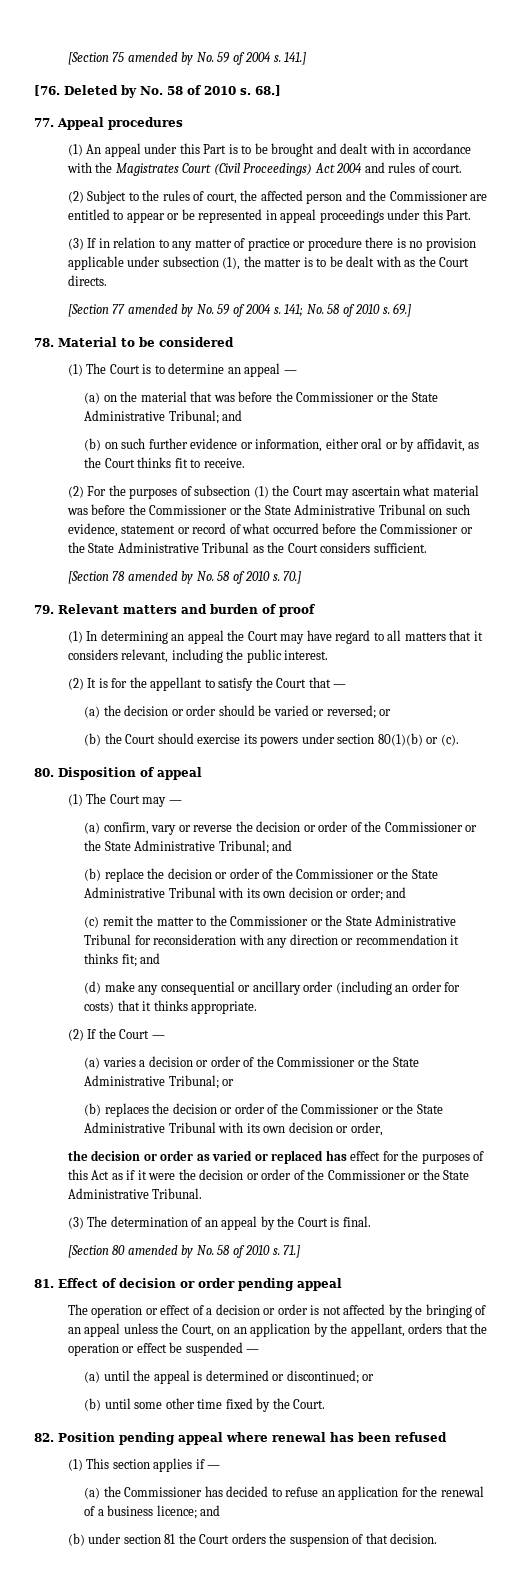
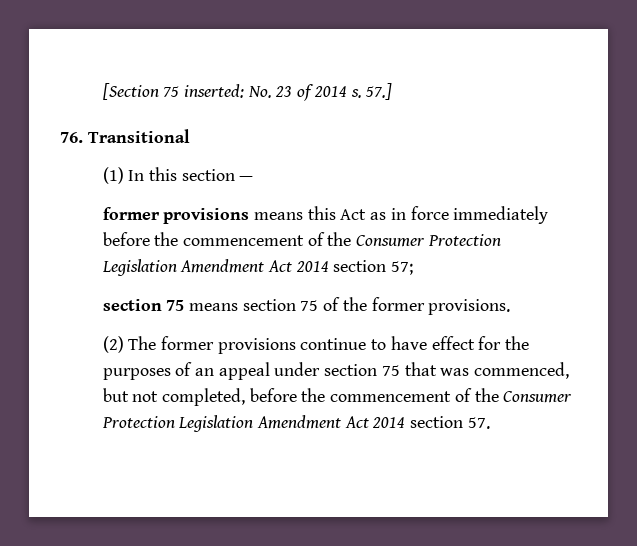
[127,52,307,65] [34,85,281,98] [34,117,183,130] [67,143,471,157] [66,162,463,176] [67,190,488,204] [67,209,472,223] [67,237,476,251] [67,256,470,270] [67,275,107,286] [67,303,412,317] [34,337,234,347] [67,363,297,377] [84,391,438,404] [84,410,243,424] [84,438,480,452] [84,457,245,468] [67,485,479,499] [66,504,470,515] [67,523,473,537] [67,542,427,553] [67,571,302,584] [34,604,315,617] [67,630,483,644] [67,649,329,663] [67,677,347,691] [84,705,392,719] [84,733,459,747] [34,767,202,780] [67,793,182,807] [84,821,478,835] [84,840,293,854] [84,868,438,882] [84,887,407,901] [84,915,457,928] [84,934,460,948] [84,953,161,967] [84,981,461,995] [84,1000,258,1014] [67,1028,165,1041] [84,1056,419,1069] [84,1075,235,1089] [84,1103,443,1117] [84,1122,383,1136] [67,1150,347,1164] amended by No. 59 of 2004 s. 141.] // [76. Deleted by No. 58 of 2010 s. 68.] // 77. Appeal procedures // (1) An appeal under this Part is to be brought and dealt with in accordance with the Magistrates Court (Civil Proceedings) Act 2004 and rules of court. // (2) Subject to the rules of court, the affected person and the Commissioner are entitled to appear or be represented in appeal proceedings under this Part. // (3) If in relation to any matter of practice or procedure there is no provision applicable under subsection (1), the matter is to be dealt with as the Court directs. // [Section 77 amended by No. 59 of 2004 s. 141; No. 58 of 2010 s. 69.] // 78. Material to be considered // (1) The Court is to determine an appeal — // (a) on the material that was before the Commissioner or the State Administrative Tribunal; and // (b) on such further evidence or information, either oral or by affidavit, as the Court thinks fit to receive. // (2) For the purposes of subsection (1) the Court may ascertain what material was before the Commissioner or the State Administrative Tribunal on such evidence, statement or record of what occurred before the Commissioner or the State Administrative Tribunal as the Court considers sufficient. // [Section 78 amended by No. 58 of 2010 s. 70.] // 79. Relevant matters and burden of proof // (1) In determining an appeal the Court may have regard to all matters that it considers relevant, including the public interest. // (2) It is for the appellant to satisfy the Court that — // (a) the decision or order should be varied or reversed; or // (b) the Court should exercise its powers under section 80(1)(b) or (c). // 80. Disposition of appeal // (1) The Court may — // (a) confirm, vary or reverse the decision or order of the Commissioner or the State Administrative Tribunal; and // (b) replace the decision or order of the Commissioner or the State Administrative Tribunal with its own decision or order; and // (c) remit the matter to the Commissioner or the State Administrative Tribunal for reconsideration with any direction or recommendation it thinks fit; and // (d) make any consequential or ancillary order (including an order for costs) that it thinks appropriate. // (2) If the Court — // (a) varies a decision or order of the Commissioner or the State Administrative Tribunal; or // (b) replaces the decision or order of the Commissioner or the State Administrative Tribunal with its own decision or order, // the decision or order as varied or replaced has -> [184,83,393,101] [60,129,190,143] [102,167,254,184] [102,206,549,224] [102,232,501,247] [101,259,414,276] [102,297,511,315] [102,336,427,354] inserted: No. 23 of 2014 s. 57.] // 76. Transitional // (1) In this section — // former provisions means this Act as in force immediately before the commencement of the Consumer Protection Legislation Amendment Act 2014 section 57; // section 75 means section 75 of the former provisions. // (2) The former provisions continue to have
[67,1169,470,1180] [67,1188,203,1199] [67,1216,371,1230] [67,1245,301,1258] [34,1278,342,1291] [67,1304,487,1318] [67,1323,488,1337] [67,1342,260,1356] [84,1370,375,1384] [84,1398,326,1412] [34,1432,447,1445] [67,1458,221,1472] [84,1486,484,1500] [84,1505,221,1519] [67,1533,438,1547] this Act as if it were the decision or order of the Commissioner or the State Administrative Tribunal. // (3) The determination of an appeal by the Court is final. // [Section 80 amended by No. 58 of 2010 s. 71.] // 81. Effect of decision or order pending appeal // The operation or effect of a decision or order is not affected by the bringing of an appeal unless the Court, on an application by the appellant, orders that the operation or effect be suspended — // (a) until the appeal is determined or discontinued; or // (b) until some other time fixed by the Court. // 82. Position pending appeal where renewal has been refused // (1) This section applies if — // (a) the Commissioner has decided to refuse an application for the renewal of a business licence; and // (b) under section 81 the Court orders the suspension of that decision. -> [195,362,570,380] [102,388,573,406] [101,415,490,432] an appeal under section 75 that was commenced, but not completed, before the commencement of the Consumer Protection Legislation Amendment Act 2014 section 57.

